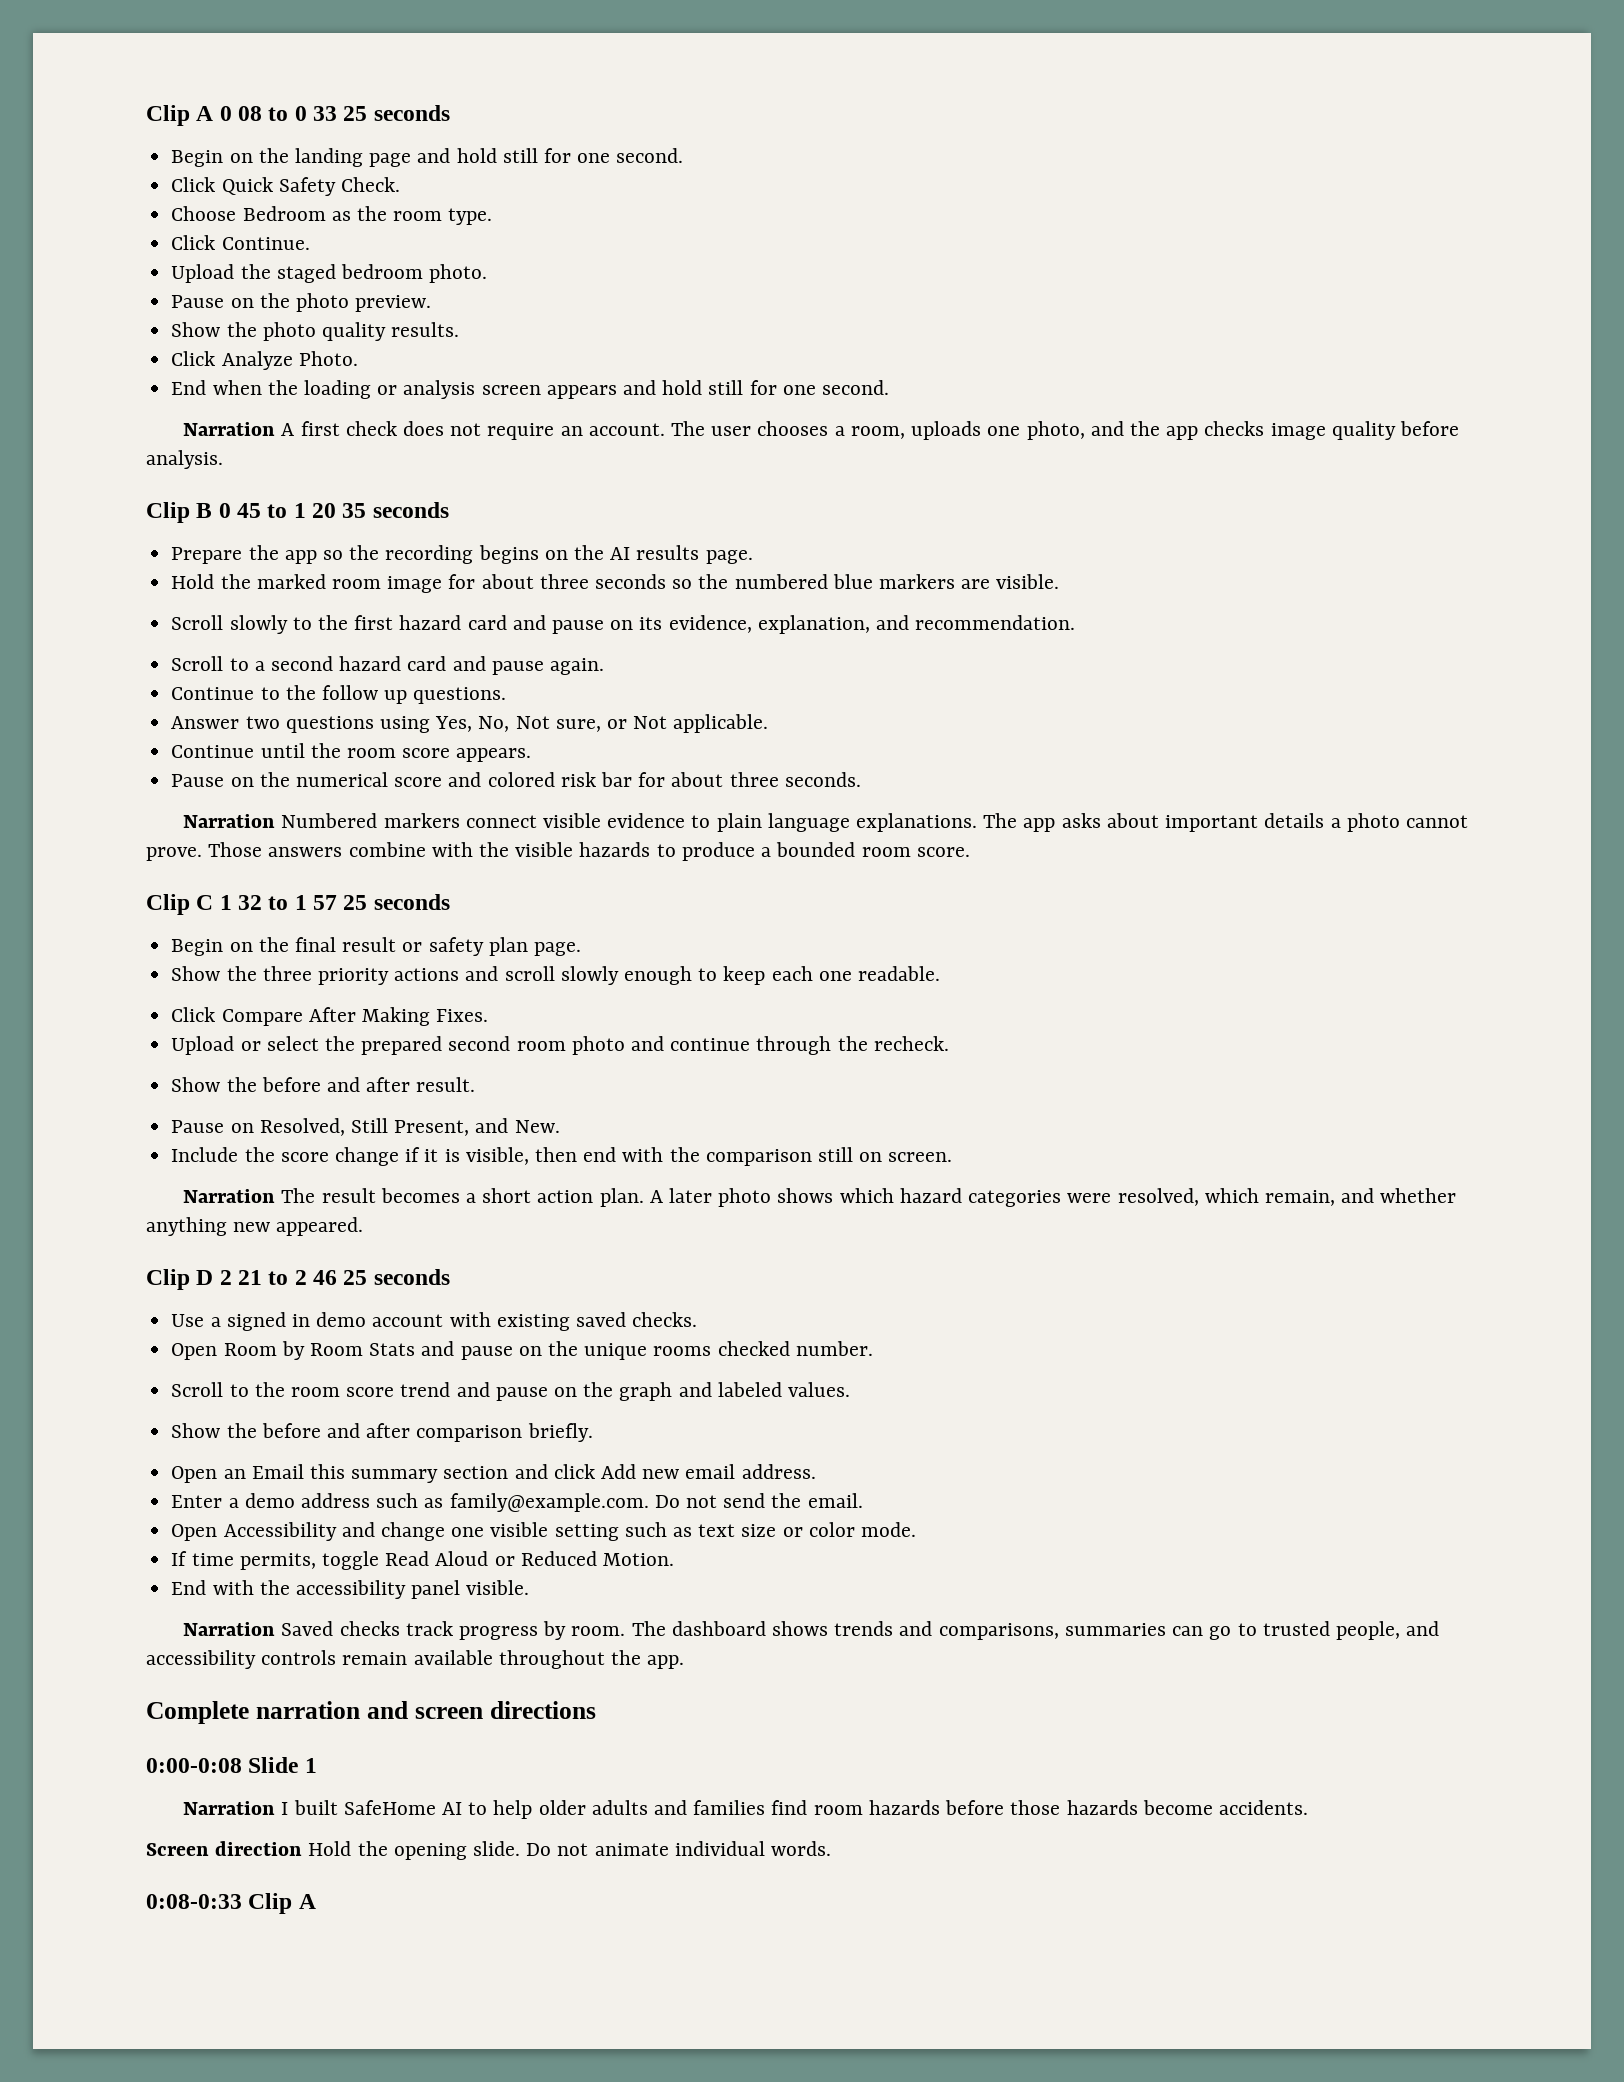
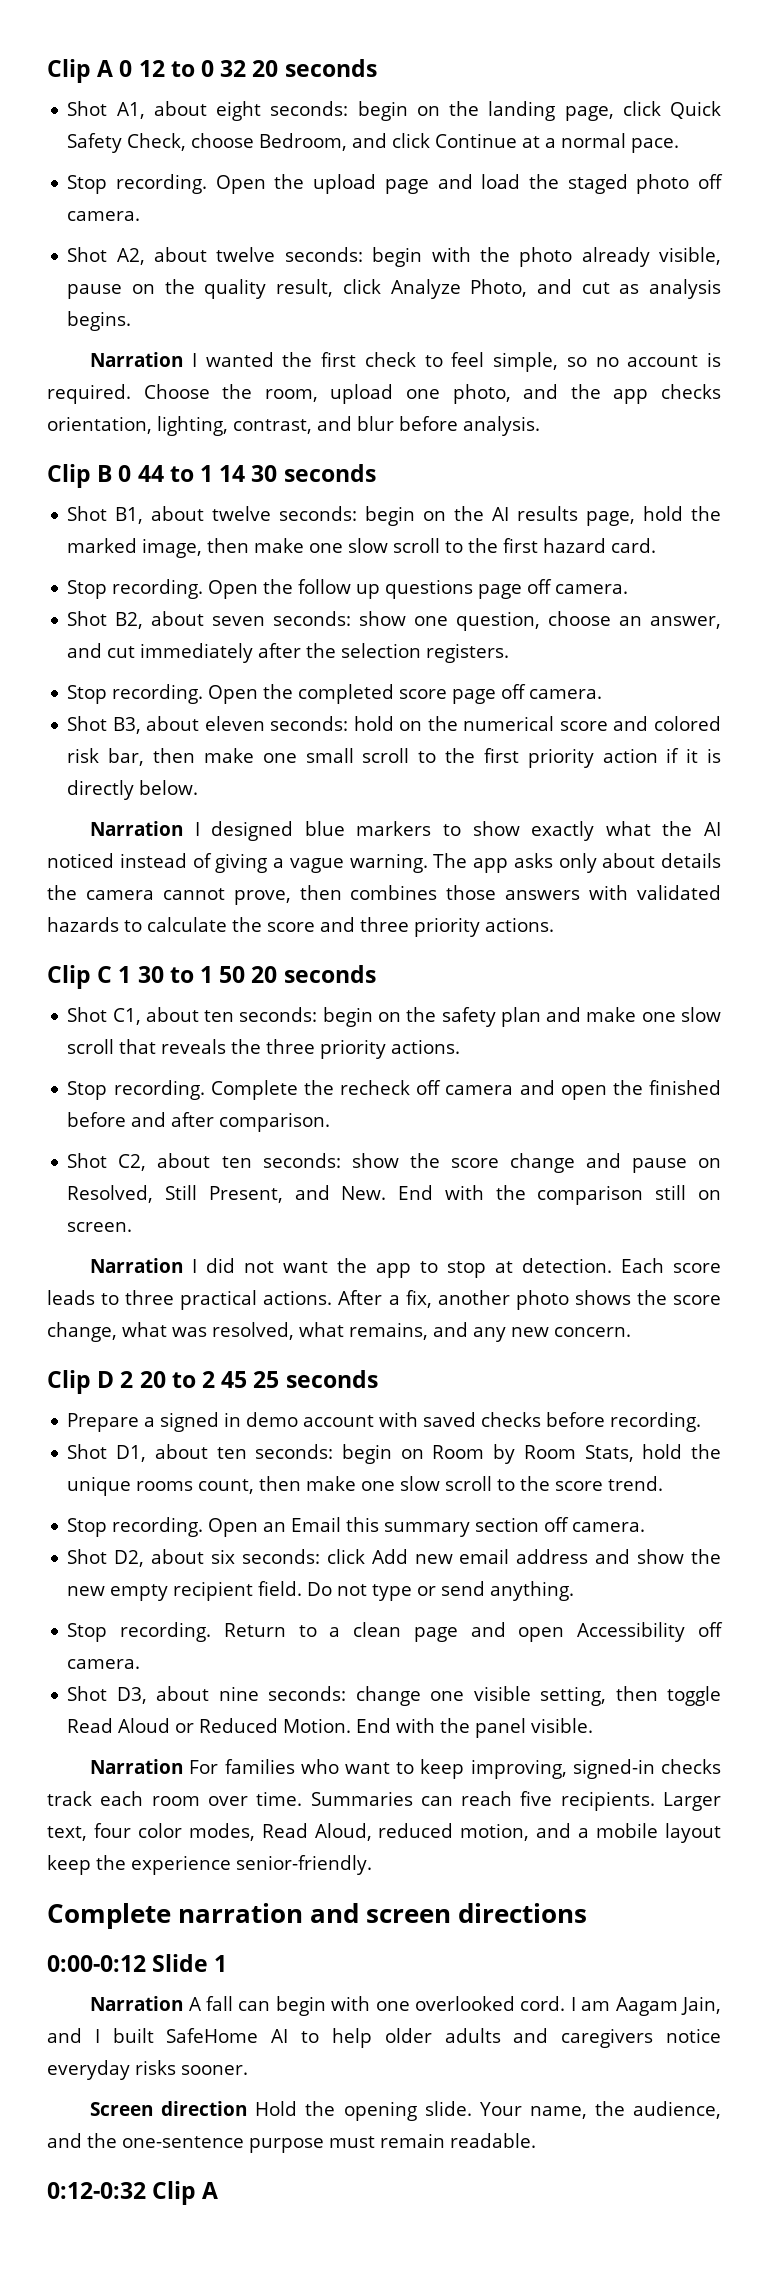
[238,106,263,121] 08 -> [138,60,165,77] 12
[313,105,450,121] [171,148,684,167] [171,177,400,196] [171,206,493,225] [171,235,310,250] [171,264,488,283] [171,293,432,312] [171,322,460,341] [171,351,358,370] [171,380,890,399] [183,421,982,440] 33 25 seconds // Begin on the landing page and hold still for one second. // Click Quick Safety Check. // Choose Bedroom as the room type. // Click Continue. // Upload the staged bedroom photo. // Pause on the photo preview. // Show the photo quality results. // Click Analyze Photo. // End when the loading or analysis screen appears and hold still for one second. // Narration A first check does not require an account. The user chooses a room, uploads -> [220,59,377,77] [67,101,721,121] [67,133,680,153] [67,174,724,194] [67,211,141,221] [67,247,721,267] [67,279,722,299] [67,311,132,331] [90,352,721,372] [47,384,394,404] 32 20 seconds // Shot A1, about eight seconds: begin on the landing page, click Quick Safety Check, choose Bedroom, and click Continue at a normal pace. // Stop recording. Open the upload page and load the staged photo off camera. // Shot A2, about twelve seconds: begin with the photo already visible, pause on the quality result, click Analyze Photo, and cut as analysis begins. // Narration I wanted the first check to feel simple, so no account is required. Choose the room, upload
[1270,421,1396,440] image quality -> [47,416,394,436] orientation, lighting, contrast, and blur
[237,502,449,518] [171,545,753,564] [171,574,1060,593] [171,615,1076,634] [171,656,604,675] [171,685,507,704] [171,714,769,733] [171,743,532,762] [171,774,225,787] 45 to 1 20 35 seconds // Prepare the app so the recording begins on the AI results page. // Hold the marked room image for about three seconds so the numbered blue markers are visible. // Scroll slowly to the first hazard card and pause on its evidence, explanation, and recommendation. // Scroll to a second hazard card and pause again. // Continue to the follow up questions. // Answer two questions using Yes, No, Not sure, or Not applicable. // Continue until the room score appears. // Pause -> [137,464,376,482] [67,506,721,526] [67,538,657,558] [67,579,629,599] [67,611,721,631] [67,643,510,663] [67,684,603,704] [67,716,394,734] 44 to 1 14 30 seconds // Shot B1, about twelve seconds: begin on the AI results page, hold the marked image, then make one slow scroll to the first hazard card. // Stop recording. Open the follow up questions page off camera. // Shot B2, about seven seconds: show one question, choose an answer, and cut immediately after the selection registers. // Stop recording. Open the completed score page off camera. // Shot B3, about eleven seconds: hold
[600,772,861,787] [183,813,1468,832] [146,842,970,861] bar for about three seconds. // Narration Numbered markers connect visible evidence to plain language explanations. The app asks about important details a photo cannot prove. Those answers combine with the visible hazards to produce a bounded room score. -> [108,748,721,768] [67,780,199,800] [90,821,721,841] [47,853,721,873] [47,885,722,905] [47,917,554,937] bar, then make one small scroll to the first priority action if it is directly below. // Narration I designed blue markers to show exactly what the AI noticed instead of giving a vague warning. The app asks only about details the camera cannot prove, then combines those answers with validated hazards to calculate the score and three priority actions.
[238,894,450,910] [171,937,581,956] [171,966,941,985] [171,1007,489,1026] [171,1036,949,1055] [171,1077,476,1092] [171,1120,225,1133] 32 to 1 57 25 seconds // Begin on the final result or safety plan page. // Show the three priority actions and scroll slowly enough to keep each one readable. // Click Compare After Making Fixes. // Upload or select the prepared second room photo and continue through the recheck. // Show the before and after result. // Pause -> [137,965,376,983] [67,1007,721,1027] [67,1039,461,1059] [67,1080,721,1100] [67,1112,331,1132] [67,1153,687,1173] 30 to 1 50 20 seconds // Shot C1, about ten seconds: begin on the safety plan and make one slow scroll that reveals the three priority actions. // Stop recording. Complete the recheck off camera and open the finished before and after comparison. // Shot C2, about ten seconds: show the score change and pause
[171,1147,617,1166] // Include the score change if it is visible, then end -> [398,1185,434,1200] End
[281,1188,1457,1207] [146,1217,364,1236] The result becomes a short action plan. A later photo shows which hazard categories were resolved, which remain, and whether anything new appeared. -> [192,1258,721,1278] [47,1290,722,1310] [47,1322,631,1342] I did not want the app to stop at detection. Each score leads to three practical actions. After a fix, another photo shows the score change, what was resolved, what remains, and any new concern.
[238,1270,263,1285] 21 -> [139,1371,166,1388] 20
[313,1269,450,1285] [171,1314,205,1327] 46 25 seconds // Use -> [221,1370,378,1388] [67,1413,140,1432] 45 25 seconds // Prepare
[496,1312,698,1331] [171,1341,873,1360] [171,1382,851,1401] [171,1423,593,1442] existing saved checks. // Open Room by Room Stats and pause on the unique rooms checked number. // Scroll to the room score trend and pause on the graph and labeled values. // Show the before and after comparison briefly. // -> [423,1412,702,1432] [67,1444,721,1464] [67,1476,664,1496] [67,1517,204,1537] saved checks before recording. // Shot D1, about ten seconds: begin on Room by Room Stats, hold the unique rooms count, then make one slow scroll to the score trend. // Stop recording.
[514,1464,816,1479] [171,1493,863,1512] [171,1522,917,1541] [171,1551,316,1570] and click Add new email address. // Enter a demo address such as family@example.com. Do not send the email. // Open Accessibility and change one visible setting such as text size or color mode. // If time permits, -> [544,1517,646,1532] [67,1549,721,1567] [67,1581,575,1601] [67,1622,723,1642] [67,1659,141,1669] [67,1686,658,1706] off camera. // Shot D2, about six seconds: click Add new email address and show the new empty recipient field. Do not type or send anything. // Stop recording. Return to a clean page and open Accessibility off camera. // Shot D3, about nine seconds: change one visible setting, then
[171,1580,406,1599] // End with the accessibility -> [356,1718,471,1733] End with the
[281,1621,1440,1640] [146,1650,685,1669] Saved checks track progress by room. The dashboard shows trends and comparisons, summaries can go to trusted people, and accessibility controls remain available throughout the app. -> [189,1759,721,1779] [47,1791,721,1811] [47,1823,721,1843] [47,1855,372,1875] For families who want to keep improving, signed-in checks track each room over time. Summaries can reach five recipients. Larger text, four color modes, Read Aloud, reduced motion, and a mobile layout keep the experience senior-friendly.
[146,1758,242,1773] 0:00-0:08 -> [47,1955,146,1972] 0:00-0:12
(276, 1808) none -> [188,1996,722,2016] [47,2028,82,2043] A fall can begin with one overlooked cord. I am Aagam Jain, and
[693,1800,1308,1815] families find room hazards before those hazards become accidents. -> [561,2028,721,2048] [47,2060,248,2080] caregivers notice everyday risks sooner.
[526,1841,832,1856] [146,1894,242,1909] Do not animate individual words. // 0:08-0:33 -> [479,2101,721,2119] [47,2133,536,2153] [47,2182,146,2199] Your name, the audience, and the one-sentence purpose must remain readable. // 0:12-0:32

